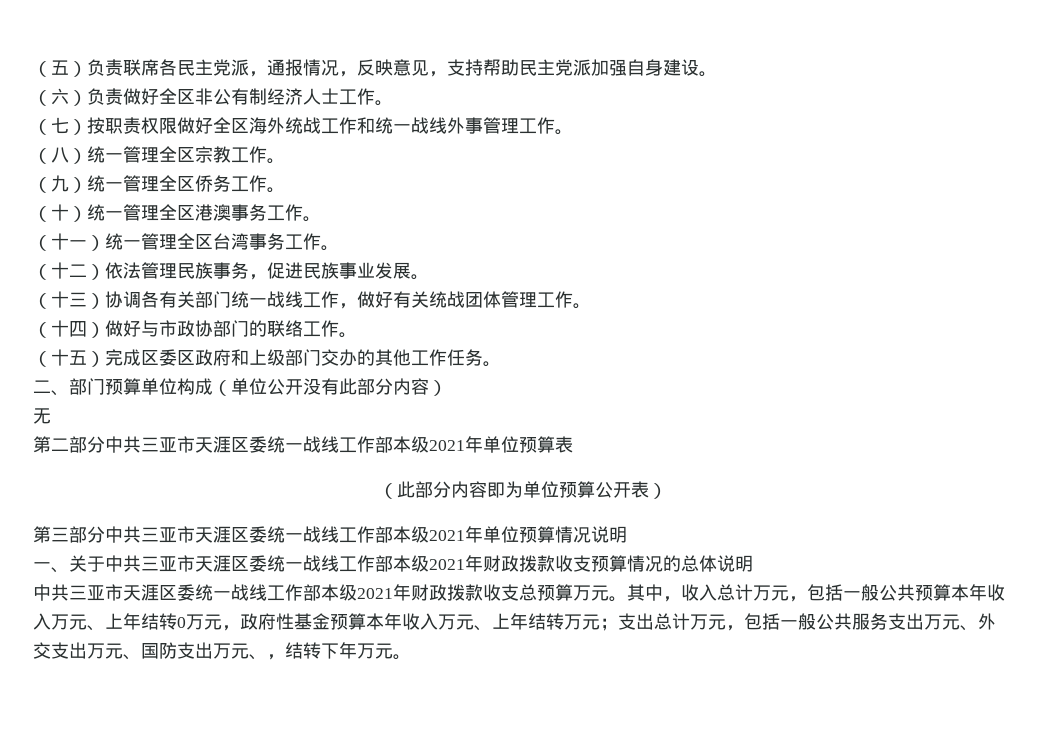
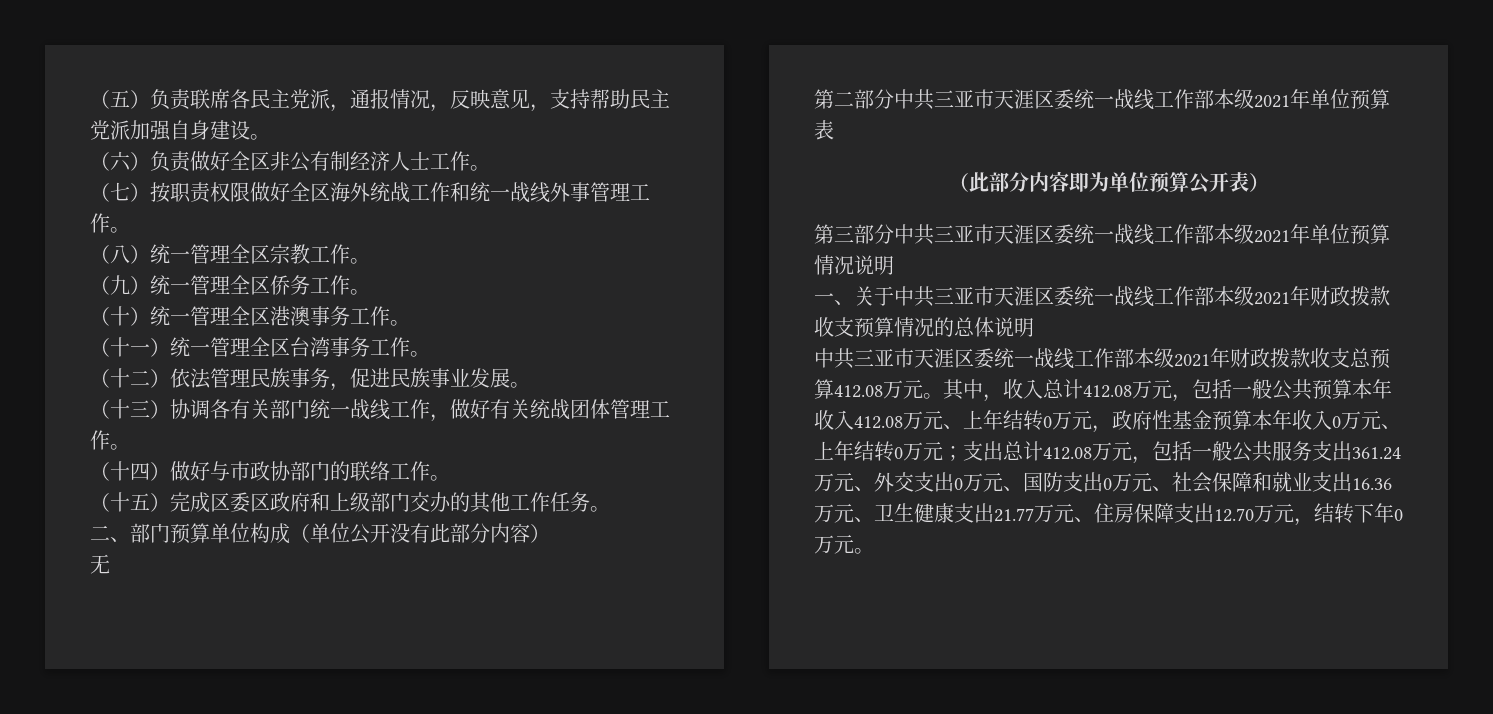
(573, 592) none -> [834,385,883,398] 412.08
(753, 592) none -> [1083,385,1132,398] 412.08
(51, 621) none -> [854,416,903,429] 412.08
[438,613,564,631] 万元、上年结转 -> [1332,411,1401,430] [814,441,903,462] 0万元、上年结转0
(690, 621) none -> [1043,447,1092,460] 412.08
(924, 621) none -> [1352,447,1401,460] 361.24
(87, 650) none -> [954,478,963,490] 0
[213,643,267,660] 万元、 -> [1103,472,1392,493] [814,503,1294,523] 0万元、社会保障和就业支出16.36万元、卫生健康支出21.77万元、住房保障支出12.70万元
(357, 650) none -> [1394,509,1403,521] 0

